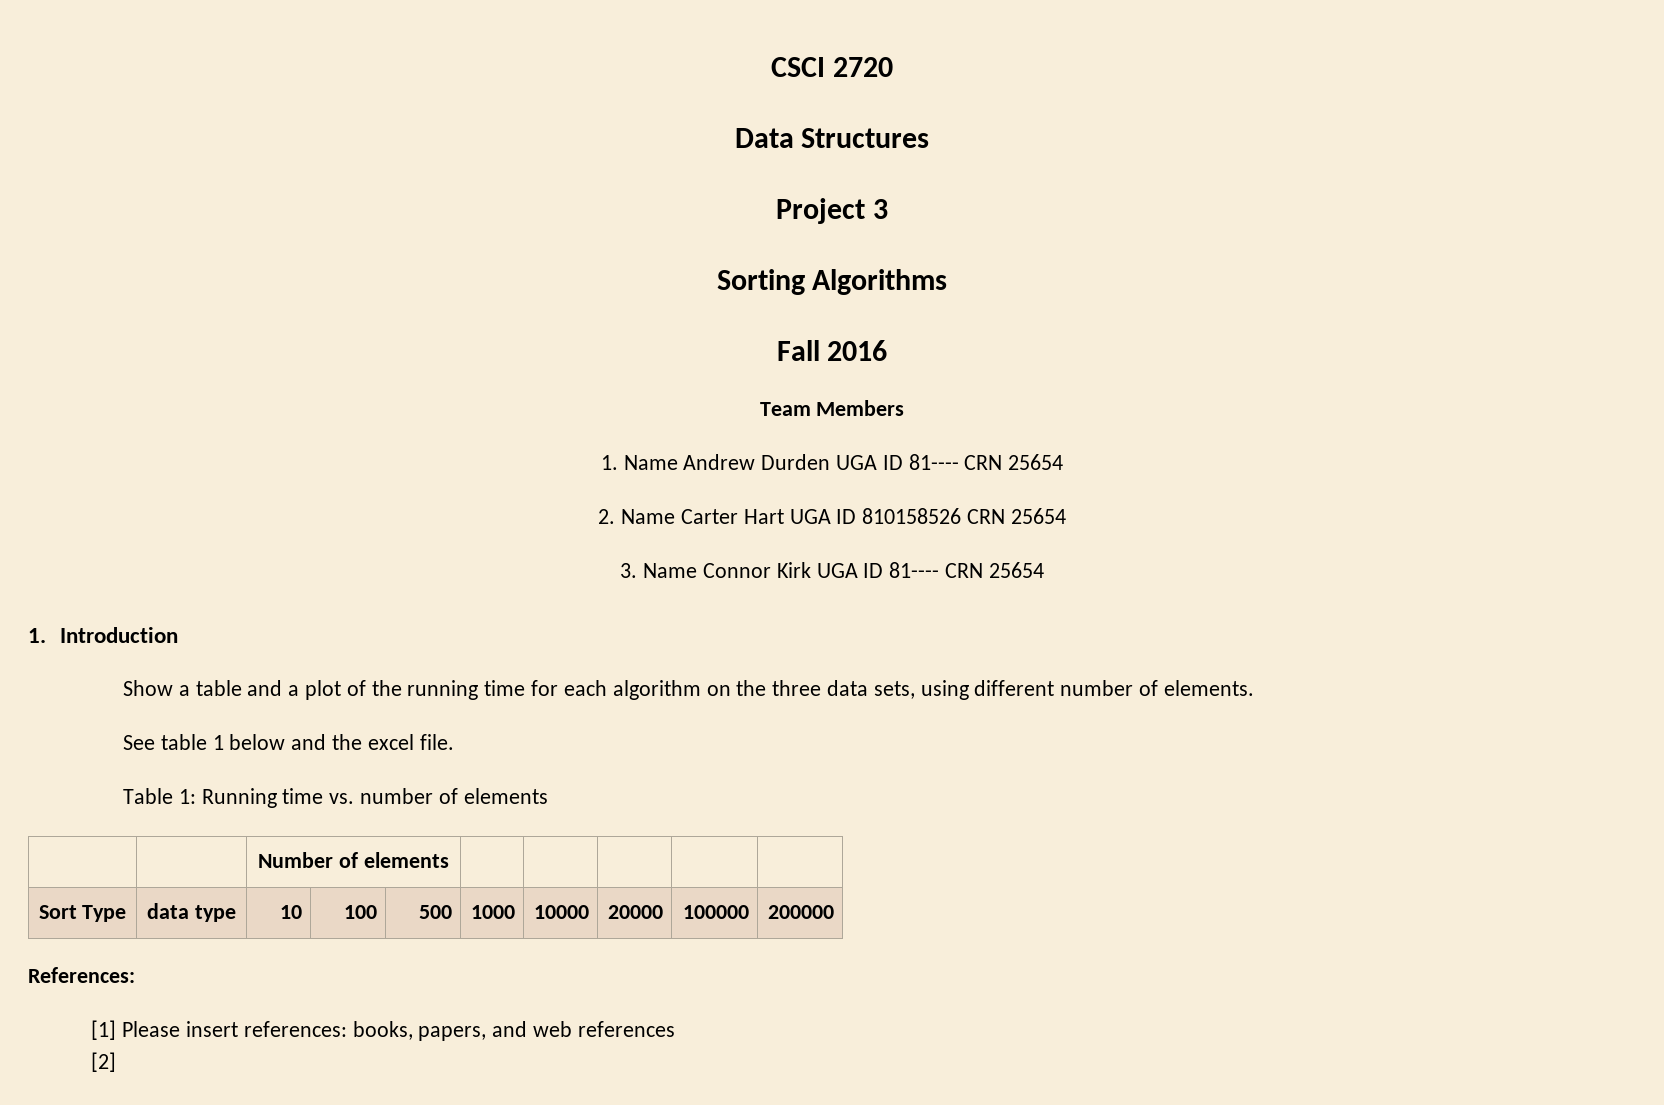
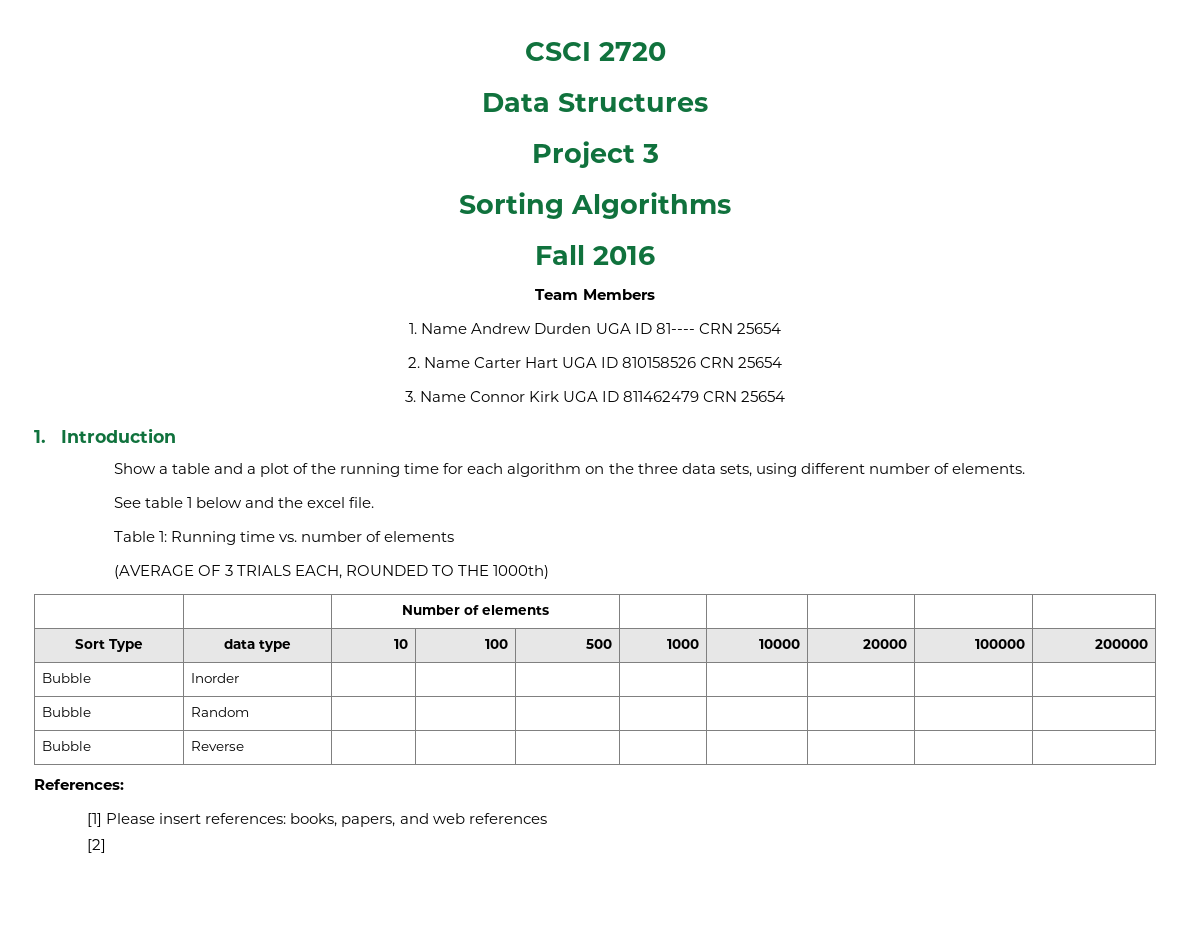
[889,562,940,578] 81---- -> [623,391,700,402] 811462479
(548, 796) none -> [113,565,550,579] // (AVERAGE OF 3 TRIALS EACH, ROUNDED TO THE 1000th)
(834, 912) none -> [42,673,92,683] [191,673,240,683] [42,707,92,717] [191,707,250,717] [42,741,92,751] [191,741,245,751] // Bubble | Inorder | | | | | | | | // Bubble | Random | | | | | | | | // Bubble | Reverse | | | | | | | |

